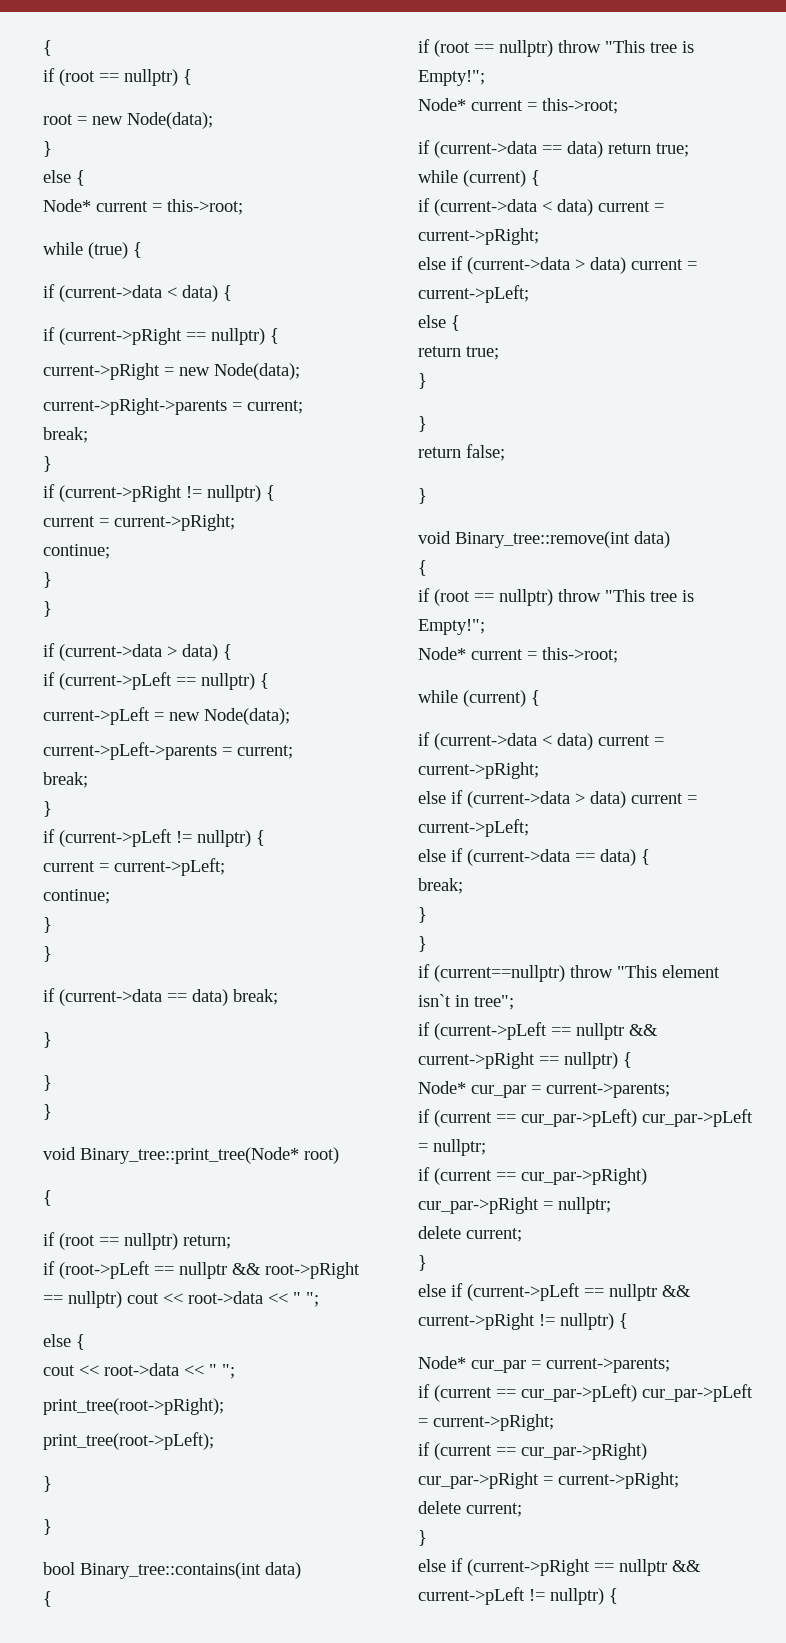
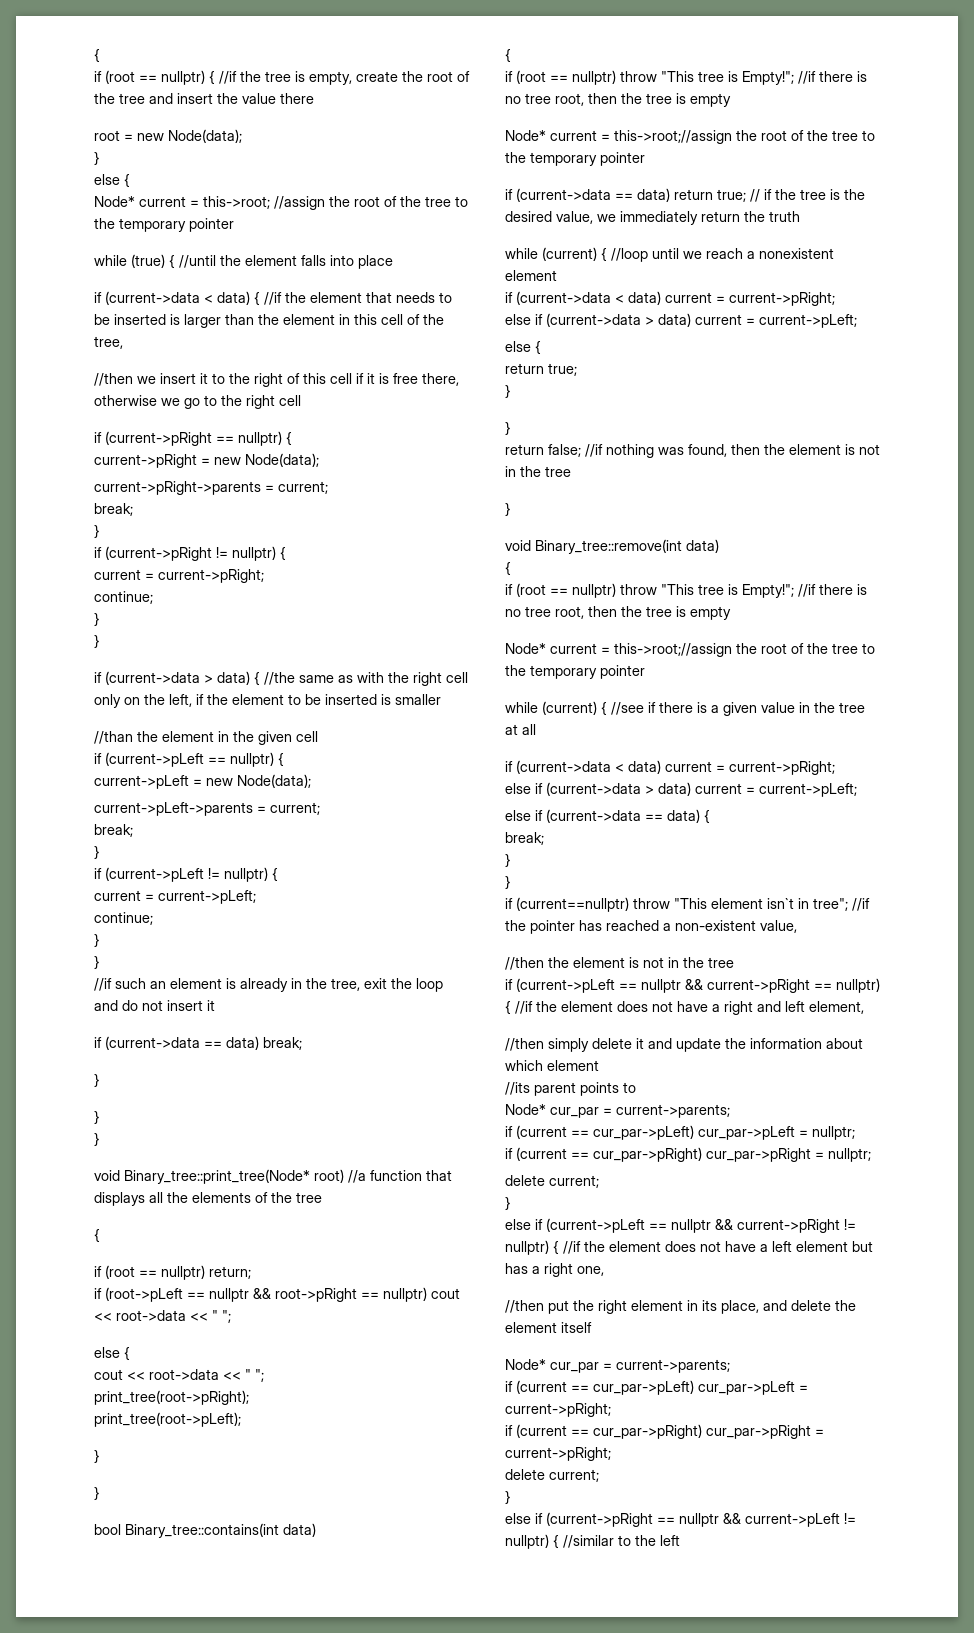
(192, 77) none -> [219,71,470,85] [94,93,314,104] //if the tree is empty, create the root of the tree and insert the value there
[43,242,142,259] // while (true) { -> [274,196,468,210] [94,218,234,232] [94,254,393,269] //assign the root of the tree to the temporary pointer // while (true) { //until the element falls into place
(232, 293) none -> [264,292,452,305] [94,314,444,328] [94,336,123,349] [94,373,459,387] [94,395,301,409] //if the element that needs to be inserted is larger than the element in this cell of the tree, // //then we insert it to the right of this cell if it is free there, otherwise we go to the right cell
(232, 652) none -> [264,672,468,686] [94,694,441,708] [94,731,318,745] //the same as with the right cell only on the left, if the element to be inserted is smaller // //than the element in the given cell
(52, 954) none -> [94,978,443,992] [94,1000,215,1011] // //if such an element is already in the tree, exit the loop and do not insert it
(339, 1155) none -> [348,1170,452,1183] [94,1192,322,1206] //a function that displays all the elements of the tree
[418,98,618,114] // Node* current = this->root; -> [798,71,867,84] [505,93,731,107] [505,130,875,144] [505,152,645,166] //if there is no tree root, then the tree is empty // Node* current = this->root;//assign the root of the tree to the temporary pointer
[418,170,540,187] // while (current) { -> [750,189,865,202] [505,211,800,225] [505,247,834,262] [505,270,557,281] // if the tree is the desired value, we immediately return the truth // while (current) { //loop until we reach a nonexistent element
(505, 452) none -> [585,444,880,458] [505,466,571,477] //if nothing was found, then the element is not in the tree
[418,647,618,663] [418,690,540,707] // Node* current = this->root; // while (current) { -> [798,584,867,597] [505,606,731,620] [505,643,875,657] [505,665,645,679] [505,701,865,716] [505,724,536,735] //if there is no tree root, then the tree is empty // Node* current = this->root;//assign the root of the tree to the temporary pointer // while (current) { //see if there is a given value in the tree at all
(514, 1002) none -> [852,898,870,911] [505,920,797,934] [505,957,734,970] //if the pointer has reached a non-existent value, // //then the element is not in the tree
(632, 1060) none -> [515,1001,864,1015] [505,1038,863,1052] [505,1060,599,1071] [505,1082,636,1096] //if the element does not have a right and left element, // //then simply delete it and update the information about which element // //its parent points to
(628, 1321) none -> [563,1241,873,1254] [505,1263,604,1277] [505,1300,856,1314] [505,1322,592,1333] //if the element does not have a left element but has a right one, // //then put the right element in its place, and delete the element itself
(618, 1596) none -> [563,1535,680,1548] //similar to the left

